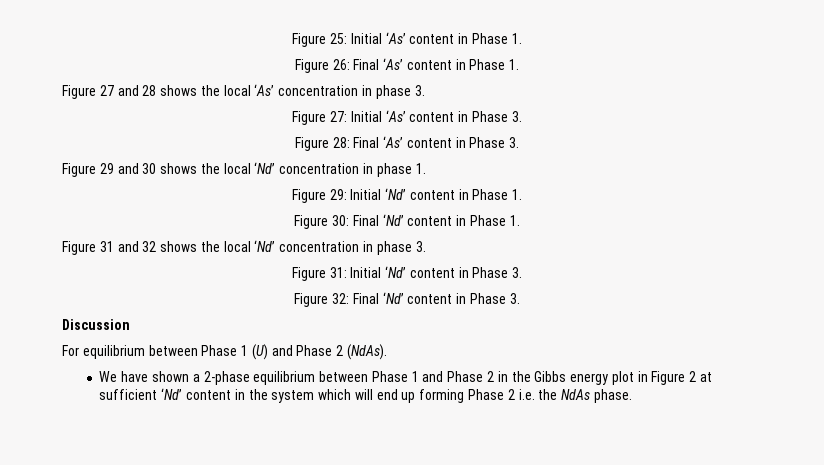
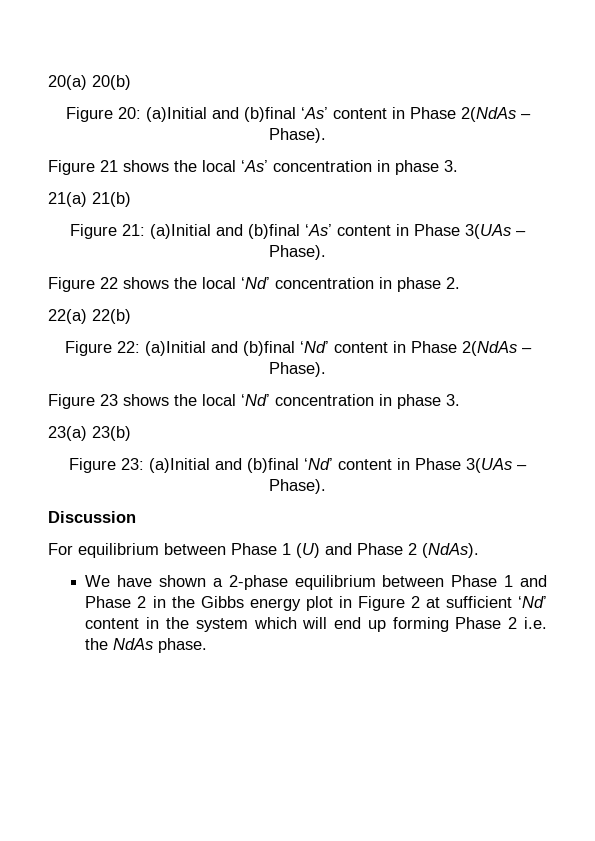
[292,32,522,47] [294,58,520,73] [62,85,157,99] Figure 25: Initial ‘As’ content in Phase 1. // Figure 26: Final ‘As’ content in Phase 1. // Figure 27 and 28 -> [48,75,131,90] [65,107,531,122] [269,128,326,143] [48,160,118,175] 20(a) 20(b) // Figure 20: (a)Initial and (b)final ‘As’ content in Phase 2(NdAs – Phase). // Figure 21
[292,110,522,125] [294,136,520,151] [62,162,426,177] [291,188,523,203] [294,214,520,229] [62,241,157,255] // Figure 27: Initial ‘As’ content in Phase 3. // Figure 28: Final ‘As’ content in Phase 3. // Figure 29 and 30 shows the local ‘Nd’ concentration in phase 1. // Figure 29: Initial ‘Nd’ content in Phase 1. // Figure 30: Final ‘Nd’ content in Phase 1. // Figure 31 and 32 -> [48,192,131,207] [70,224,526,239] [269,245,326,260] [48,277,460,292] [48,309,131,324] [64,341,532,356] [269,362,326,377] [48,394,118,409] // 21(a) 21(b) // Figure 21: (a)Initial and (b)final ‘As’ content in Phase 3(UAs – Phase). // Figure 22 shows the local ‘Nd’ concentration in phase 2. // 22(a) 22(b) // Figure 22: (a)Initial and (b)final ‘Nd’ content in Phase 2(NdAs – Phase). // Figure 23
[291,266,523,281] [294,292,520,307] // Figure 31: Initial ‘Nd’ content in Phase 3. // Figure 32: Final ‘Nd’ content in Phase 3. -> [48,426,131,441] [69,458,527,473] [269,479,326,494] // 23(a) 23(b) // Figure 23: (a)Initial and (b)final ‘Nd’ content in Phase 3(UAs – Phase).

